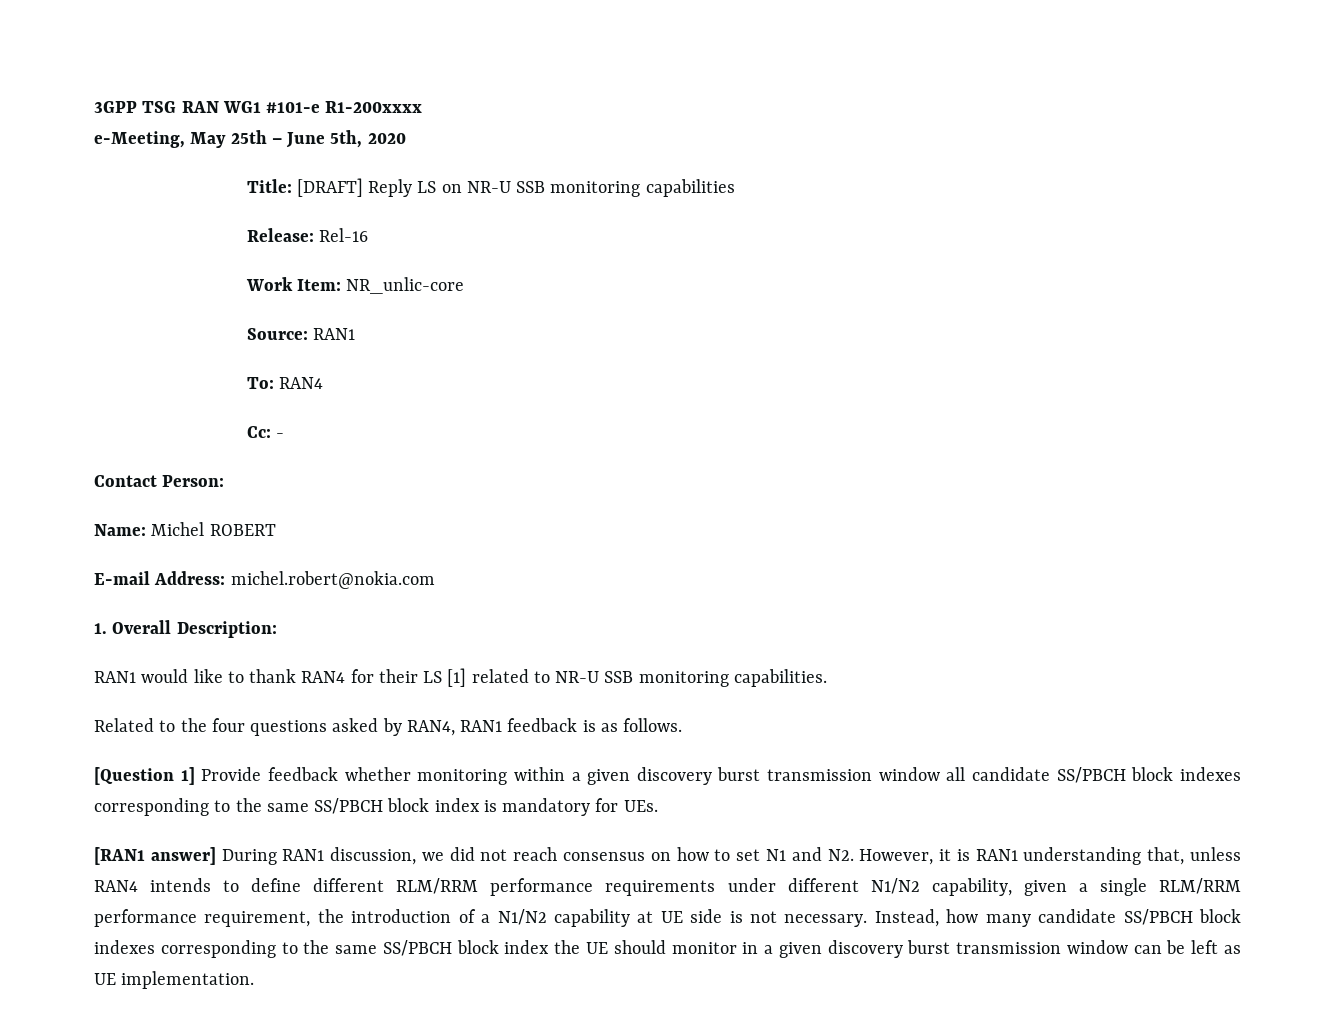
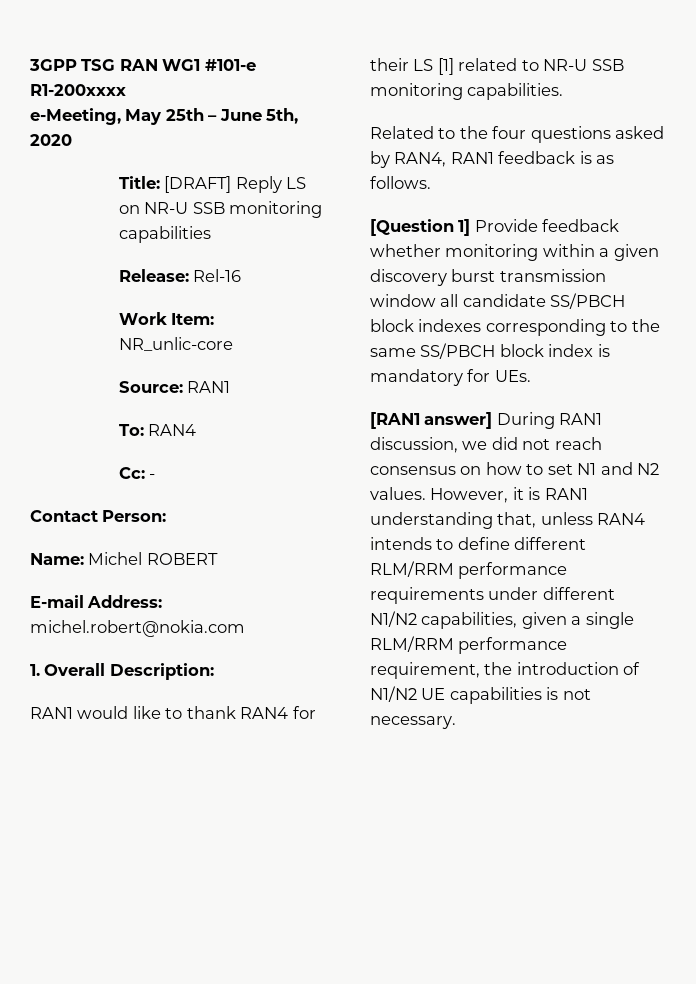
[827,849,854,861] N2. -> [637,463,660,475] [370,487,426,500] N2 values.
[931,878,1012,896] capability, -> [421,612,518,629] capabilities,
[481,909,1242,927] [94,940,1241,958] [94,971,255,989] a N1/N2 capability at UE side is not necessary. Instead, how many candidate SS/PBCH block indexes corresponding to the same SS/PBCH block index the UE should monitor in a given discovery burst transmission window can be left as UE implementation. -> [370,686,591,704] [370,716,456,729] N1/N2 UE capabilities is not necessary.

